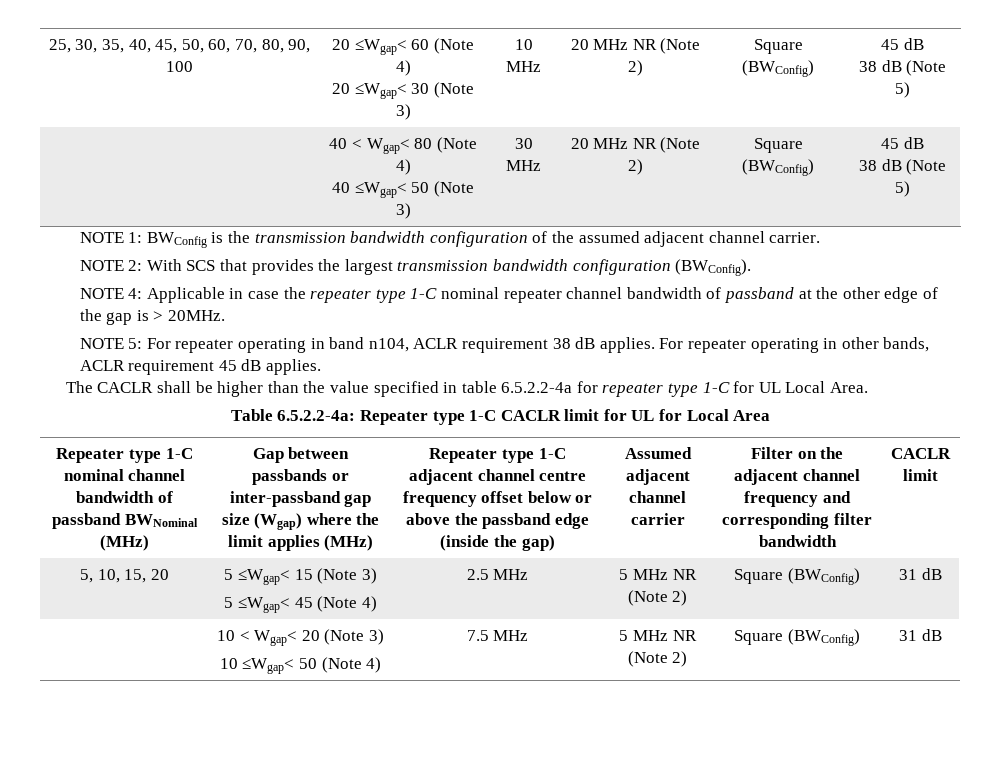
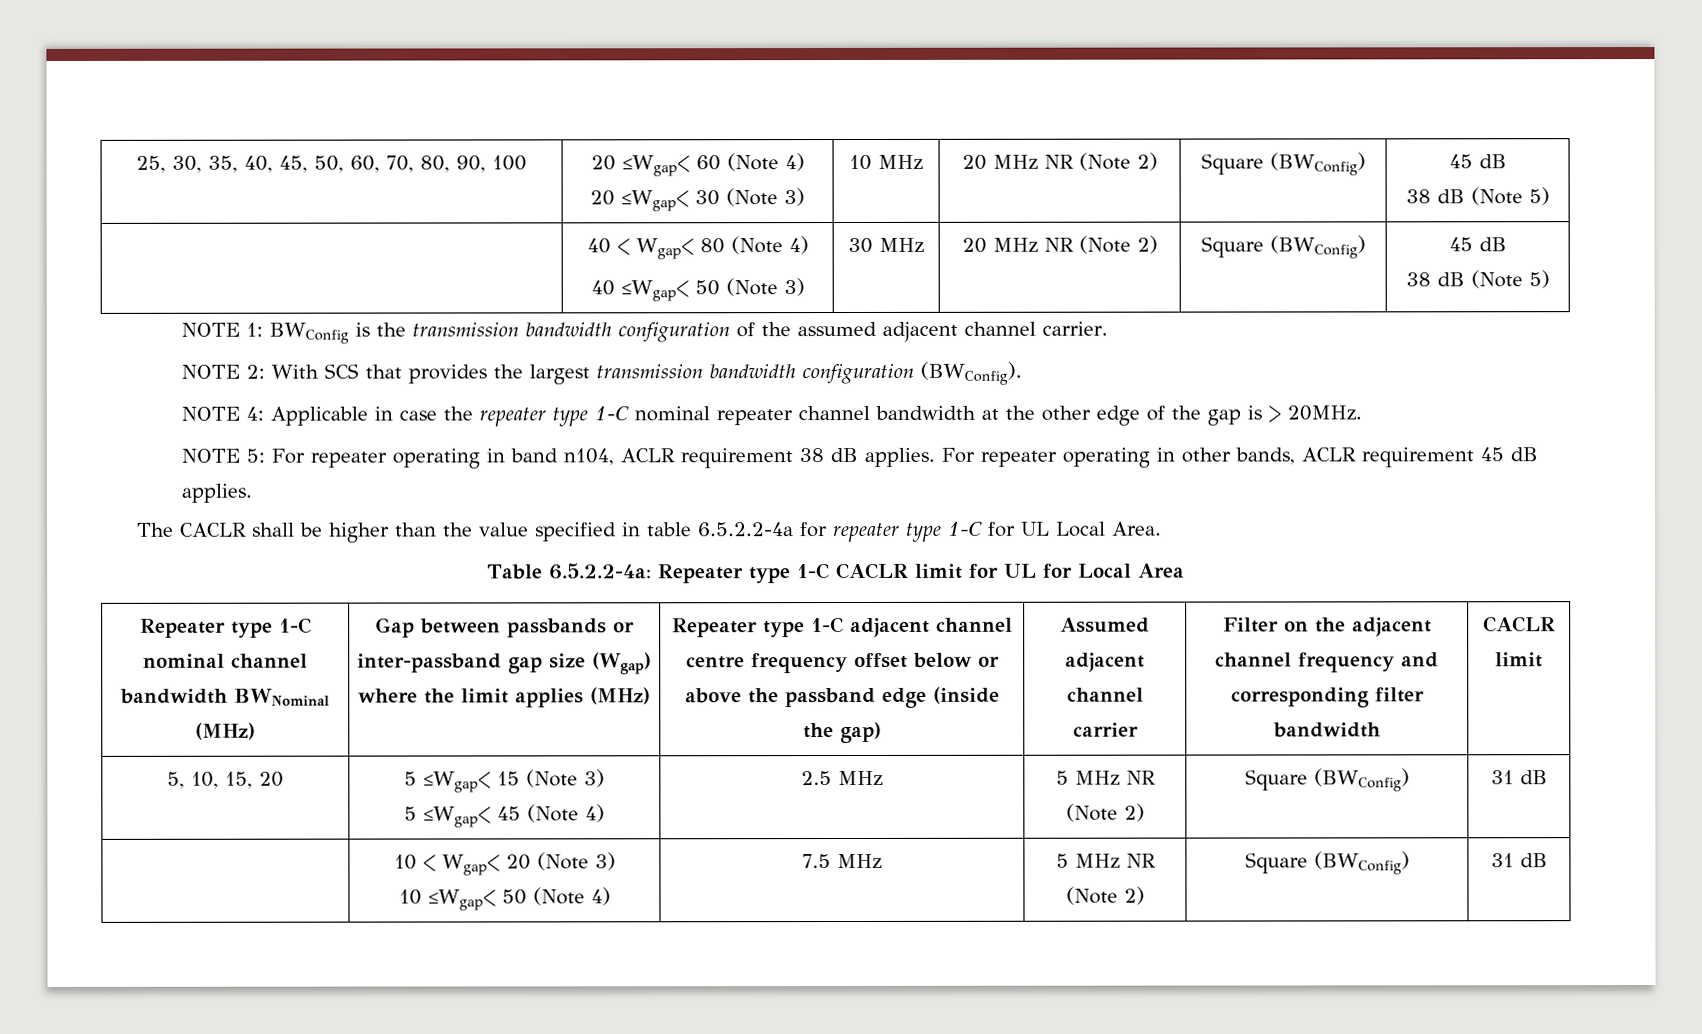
[706,287,794,303] of passband -> (976, 412) none
[157,491,173,503] [52,513,122,529] of passband -> (228, 696) none

